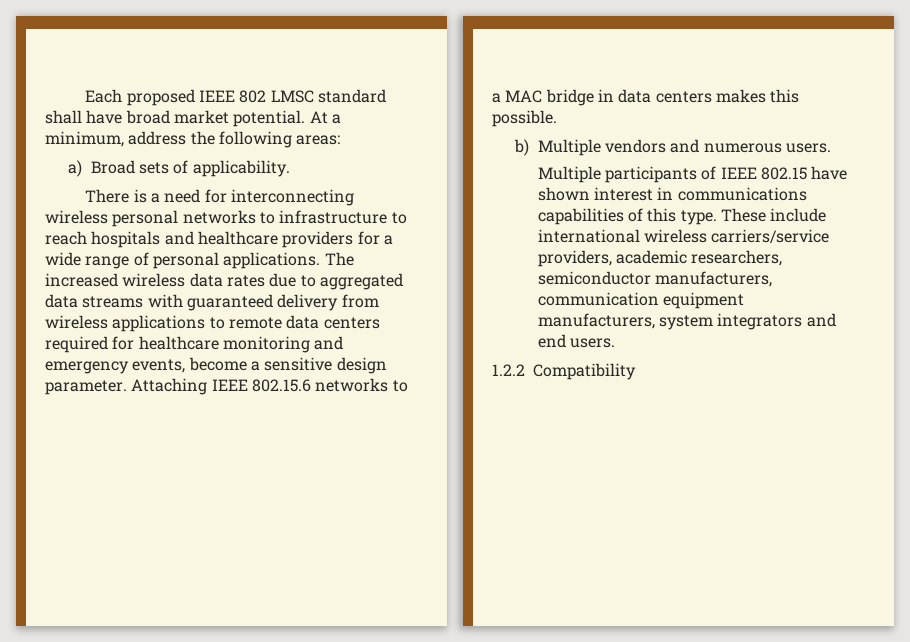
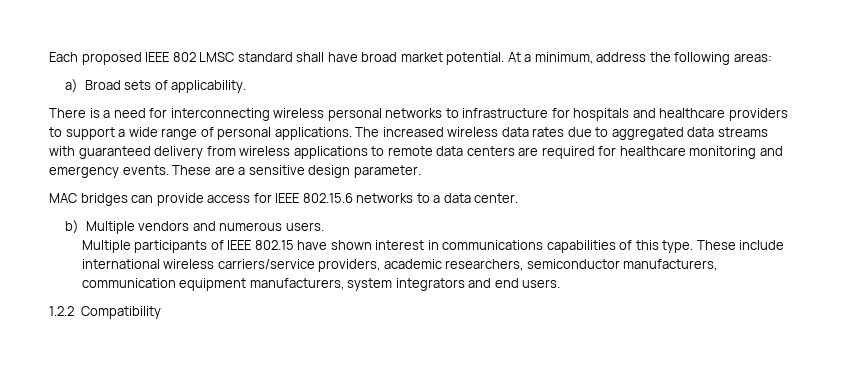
[391,212,407,224] [45,231,87,245] to reach -> [551,108,570,118] for
[357,231,380,245] for -> [49,127,115,140] to support
(380, 323) none -> [518,147,539,156] are
[132,357,247,373] events, become -> [122,165,235,175] events. These are
[131,378,208,395] Attaching -> [49,193,272,206] // MAC bridges can provide access for
[505,89,800,106] [492,110,557,127] MAC bridge in data centers makes this possible. -> [443,193,519,203] data center.

